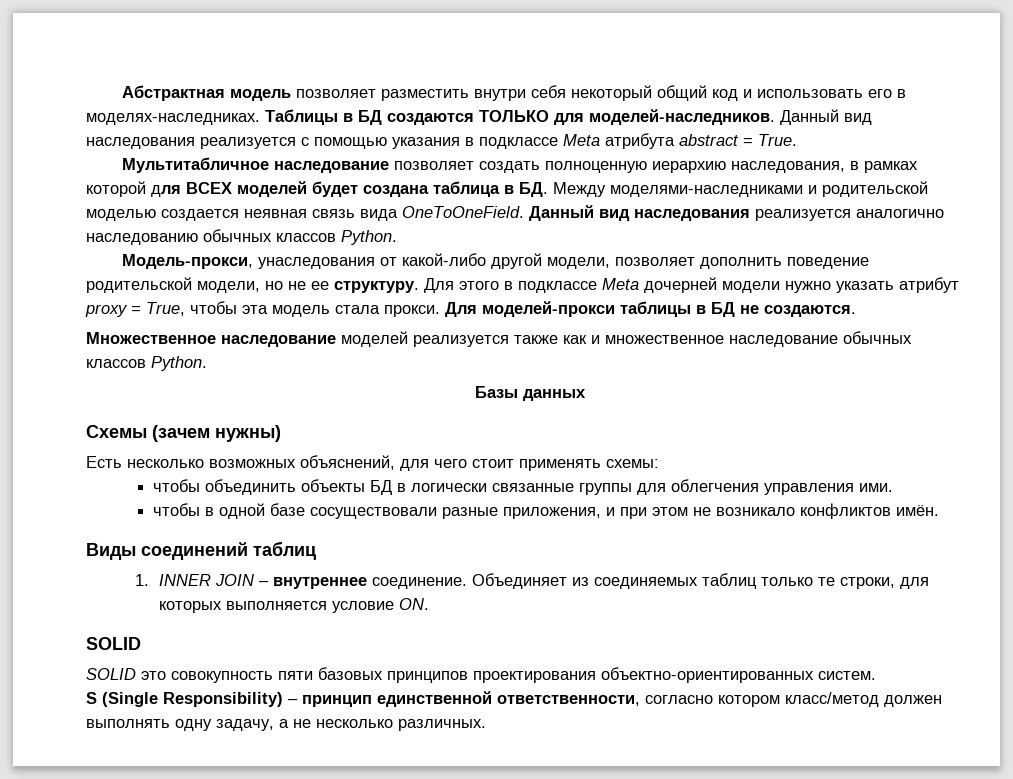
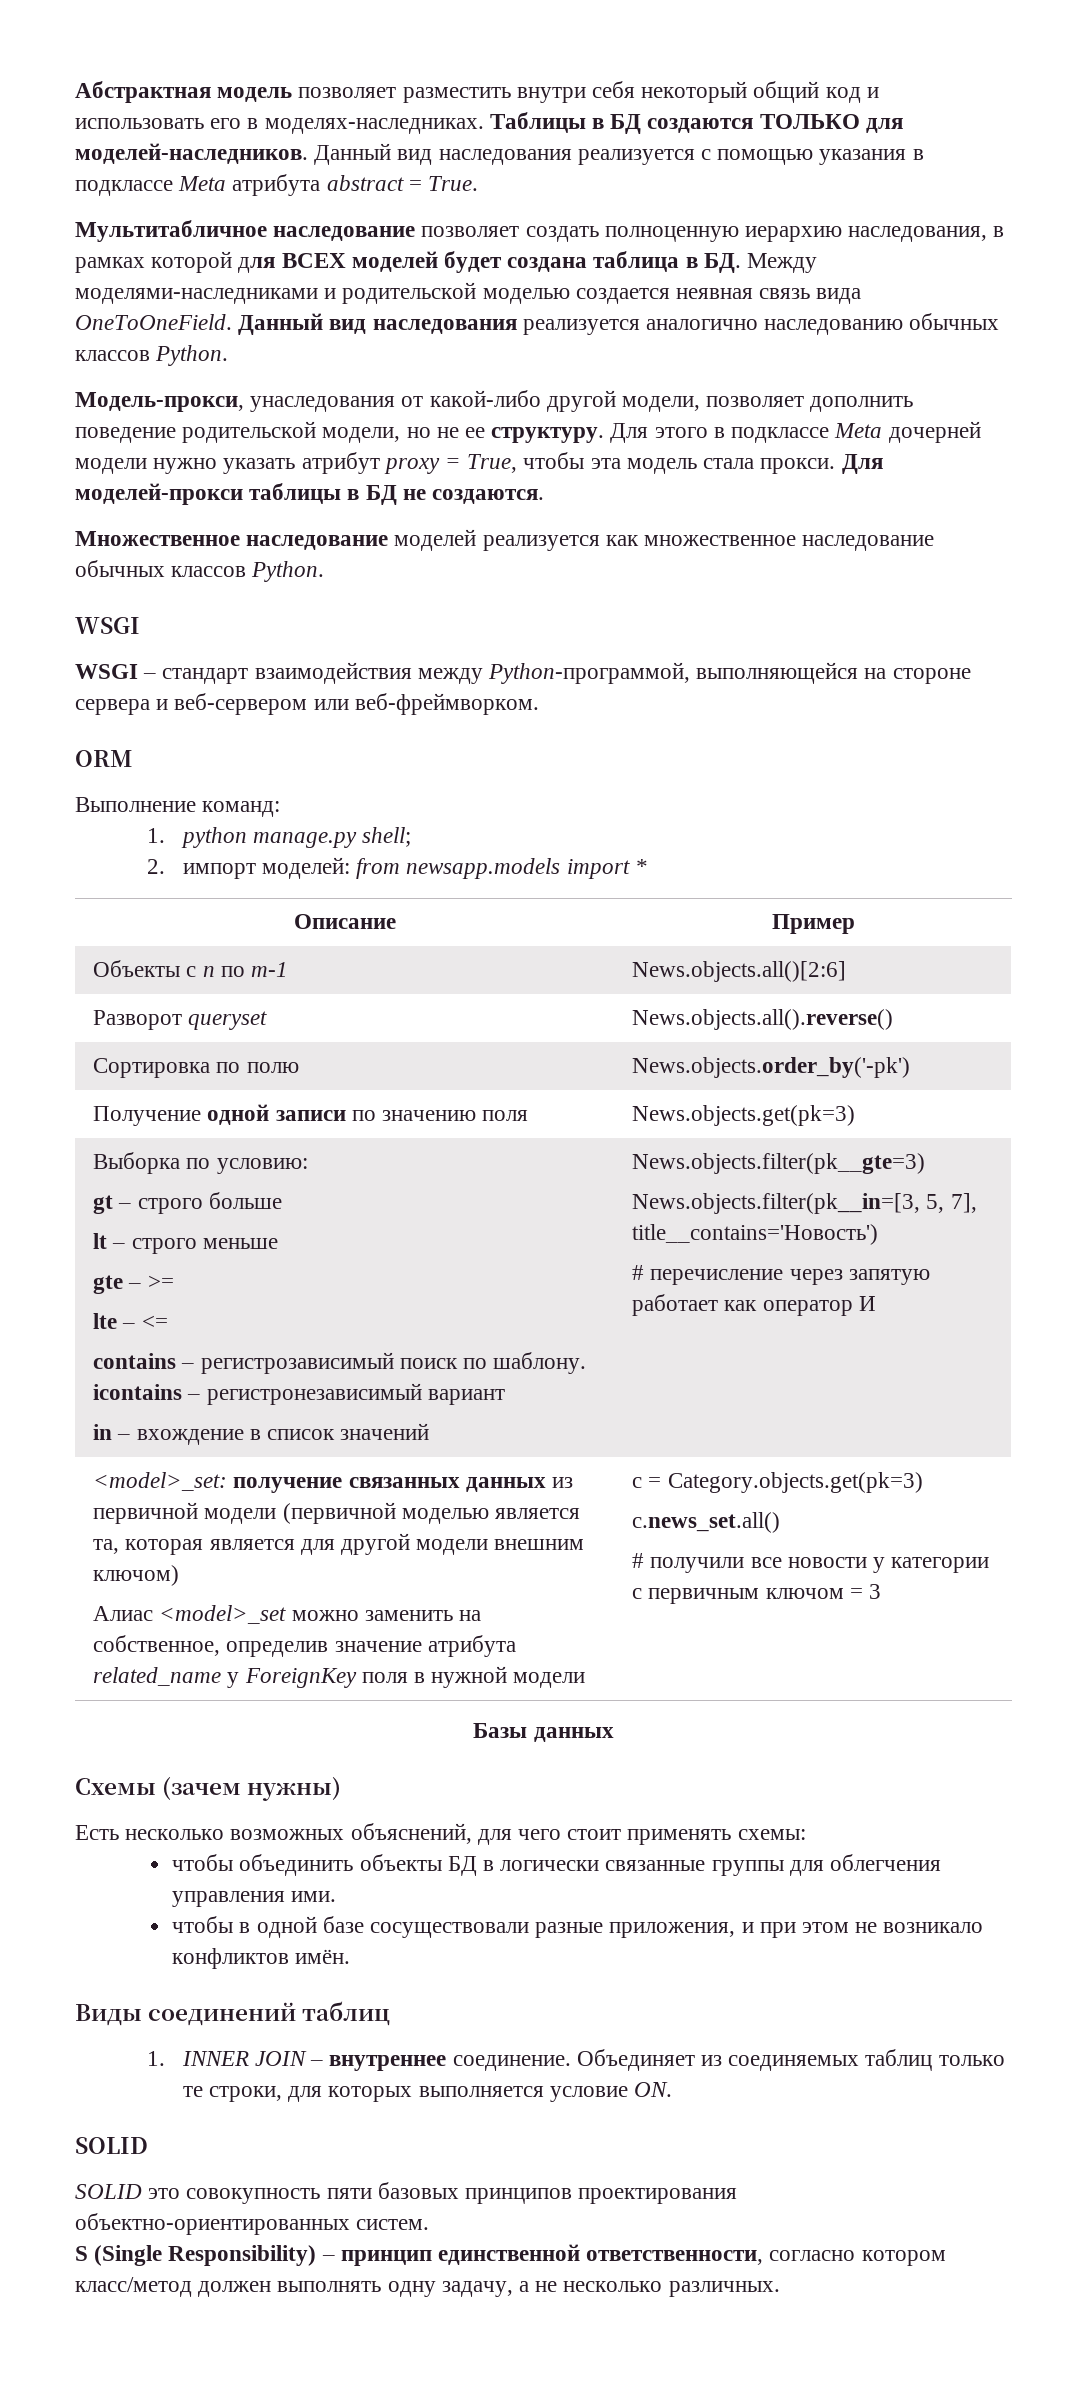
[514,335,600,344] также как и -> [605,535,639,546] как
(207, 363) none -> [75,617,140,634] [75,662,971,684] [75,693,539,715] [75,750,133,767] [75,797,281,817] [146,827,412,848] [146,857,647,879] [294,914,396,929] [771,914,855,934] [93,960,288,977] [632,961,847,982] [93,1010,268,1030] [632,1009,894,1030] [93,1058,299,1078] [632,1057,911,1078] [93,1104,529,1126] [632,1105,856,1126] [93,1152,308,1174] [93,1192,282,1214] [93,1233,278,1254] [93,1275,174,1294] [93,1313,168,1329] [93,1352,587,1374] [93,1383,505,1405] [93,1423,430,1445] [632,1153,926,1174] [632,1193,977,1214] [632,1224,879,1245] [632,1265,930,1285] [632,1294,876,1316] [93,1472,573,1493] [93,1502,580,1524] [93,1533,585,1555] [93,1565,180,1586] [93,1605,481,1624] [93,1635,516,1657] [93,1666,586,1688] [632,1472,923,1493] [632,1512,781,1533] [632,1553,990,1573] [632,1584,881,1604] // WSGI // WSGI – стандарт взаимодействия между Python-программой, выполняющейся на стороне сервера и веб-сервером или веб-фреймворком. // ORM // Выполнение команд: // 1. python manage.py shell; // 2. импорт моделей: from newsapp.models import * // Описание | Пример // Объекты с n по m-1 | News.objects.all()[2:6] // Разворот queryset | News.objects.all().reverse() // Сортировка по полю | News.objects.order_by('-pk') // Получение одной записи по значению поля | News.objects.get(pk=3) // Выборка по условию: // gt – строго больше // lt – строго меньше // gte – >= // lte – <= // contains – регистрозависимый поиск по шаблону. icontains – регистронезависимый вариант // in – вхождение в список значений | News.objects.filter(pk__gte=3) // News.objects.filter(pk__in=[3, 5, 7], title__contains='Новость') // # перечисление через запятую работает как оператор И // <model>_set: получение связанных данных из первичной модели (первичной моделью является та, которая является для другой модели внешним ключом) // Алиас <model>_set можно заменить на собственное, определив значение атрибута related_name у ForeignKey поля в нужной модели | c = Category.objects.get(pk=3) // c.news_set.all() // # получили все новости у категории с первичным ключом = 3

